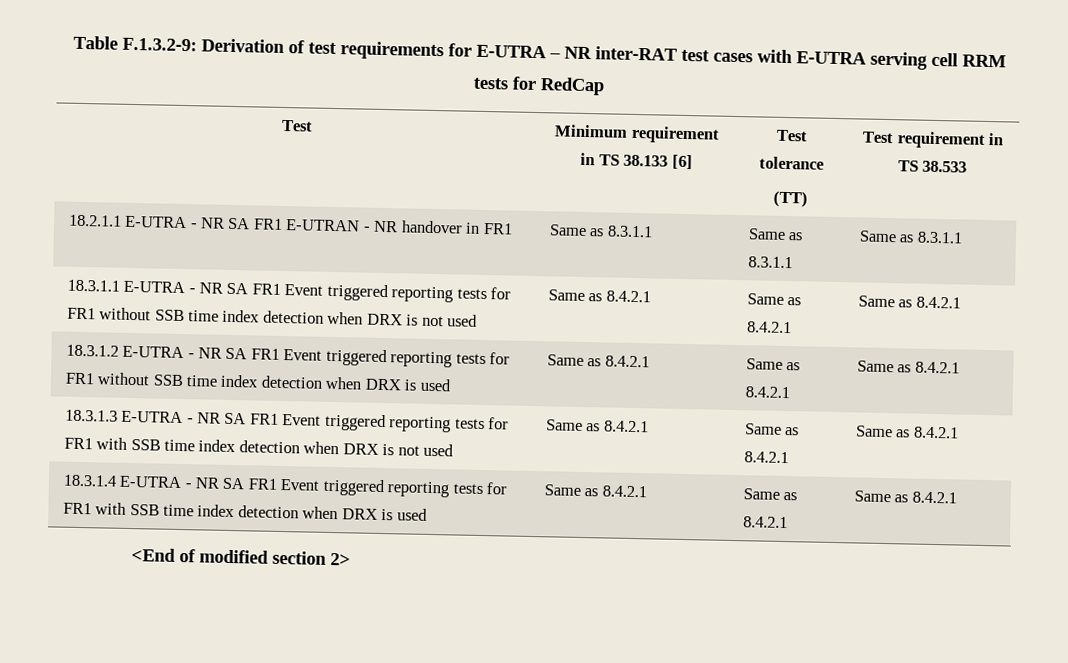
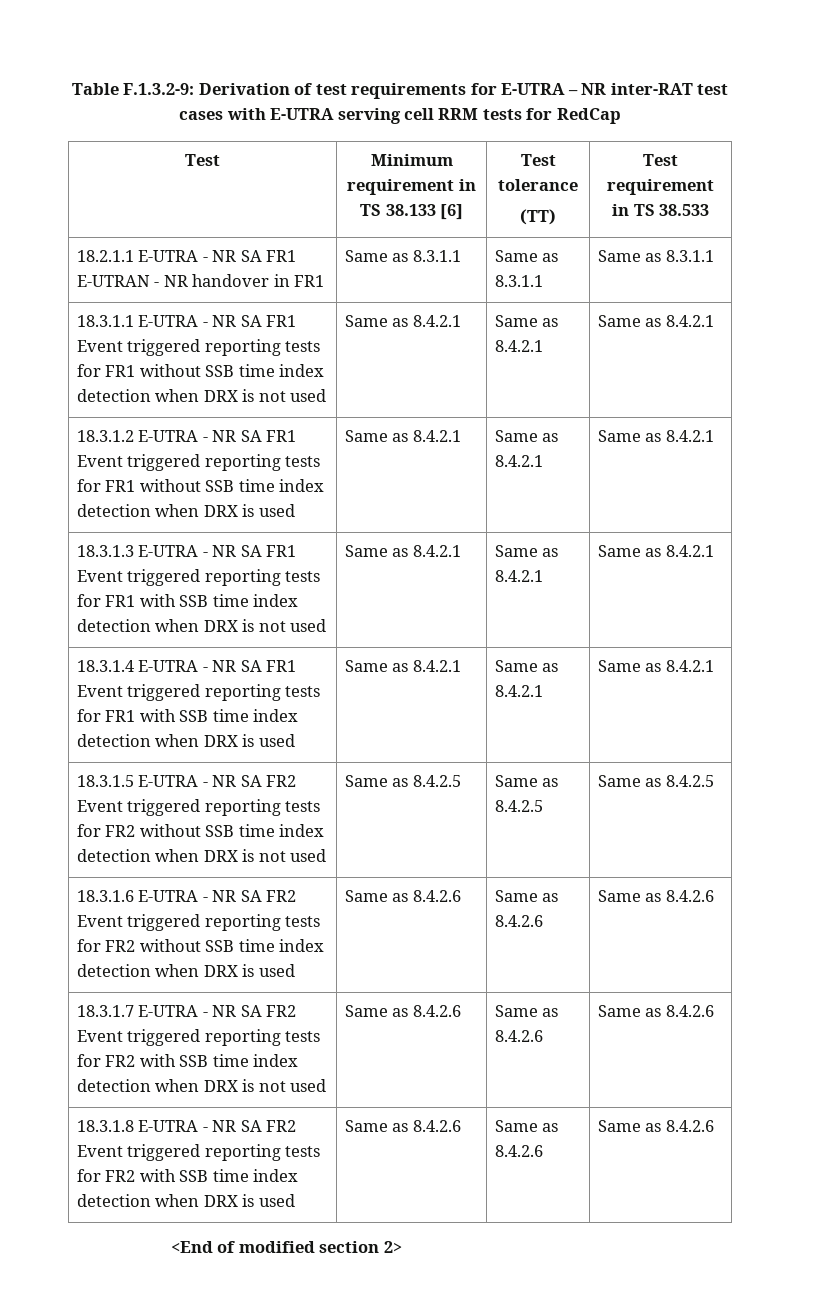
(957, 497) none -> [76,775,296,787] [76,799,321,816] [76,824,324,837] [76,849,326,862] [344,775,461,787] [494,775,559,787] [494,800,543,812] [597,775,714,787] [76,890,296,902] [76,914,321,931] [76,939,324,952] [76,964,295,977] [344,890,461,902] [494,890,559,902] [494,915,543,927] [597,890,714,902] [76,1005,296,1017] [76,1029,321,1046] [76,1054,298,1067] [76,1079,326,1092] [344,1005,461,1017] [494,1005,559,1017] [494,1030,543,1042] [597,1005,714,1017] [76,1120,296,1132] [76,1144,321,1161] [76,1169,298,1182] [76,1194,295,1207] [344,1120,461,1132] [494,1120,559,1132] [494,1145,543,1157] [597,1120,714,1132] // 18.3.1.5 E-UTRA - NR SA FR2 Event triggered reporting tests for FR2 without SSB time index detection when DRX is not used | Same as 8.4.2.5 | Same as 8.4.2.5 | Same as 8.4.2.5 // 18.3.1.6 E-UTRA - NR SA FR2 Event triggered reporting tests for FR2 without SSB time index detection when DRX is used | Same as 8.4.2.6 | Same as 8.4.2.6 | Same as 8.4.2.6 // 18.3.1.7 E-UTRA - NR SA FR2 Event triggered reporting tests for FR2 with SSB time index detection when DRX is not used | Same as 8.4.2.6 | Same as 8.4.2.6 | Same as 8.4.2.6 // 18.3.1.8 E-UTRA - NR SA FR2 Event triggered reporting tests for FR2 with SSB time index detection when DRX is used | Same as 8.4.2.6 | Same as 8.4.2.6 | Same as 8.4.2.6

